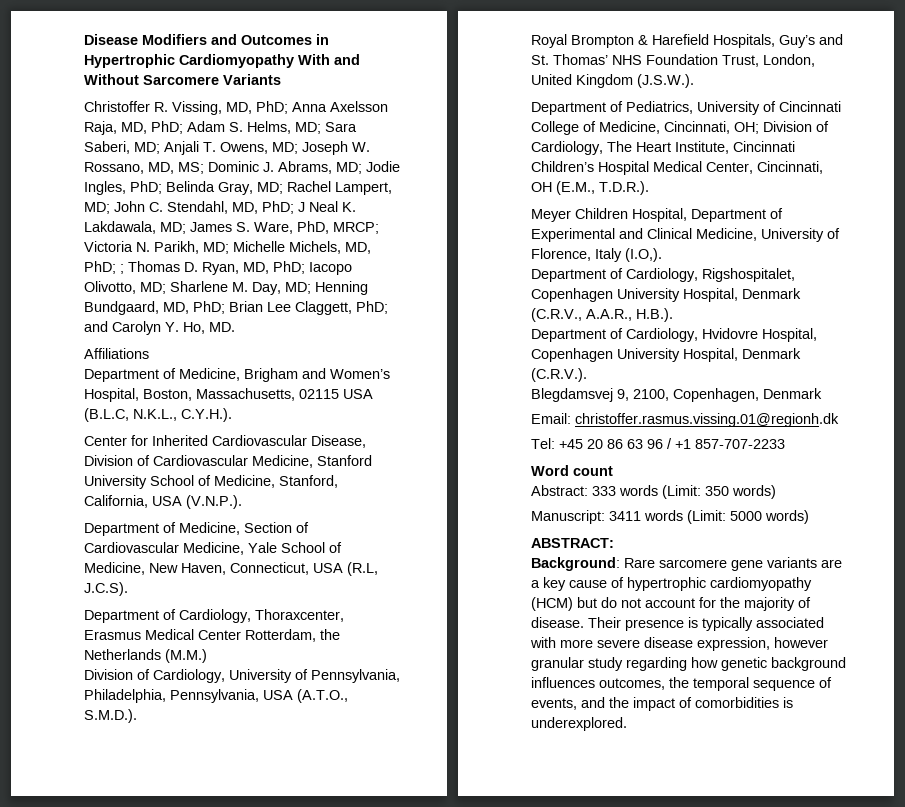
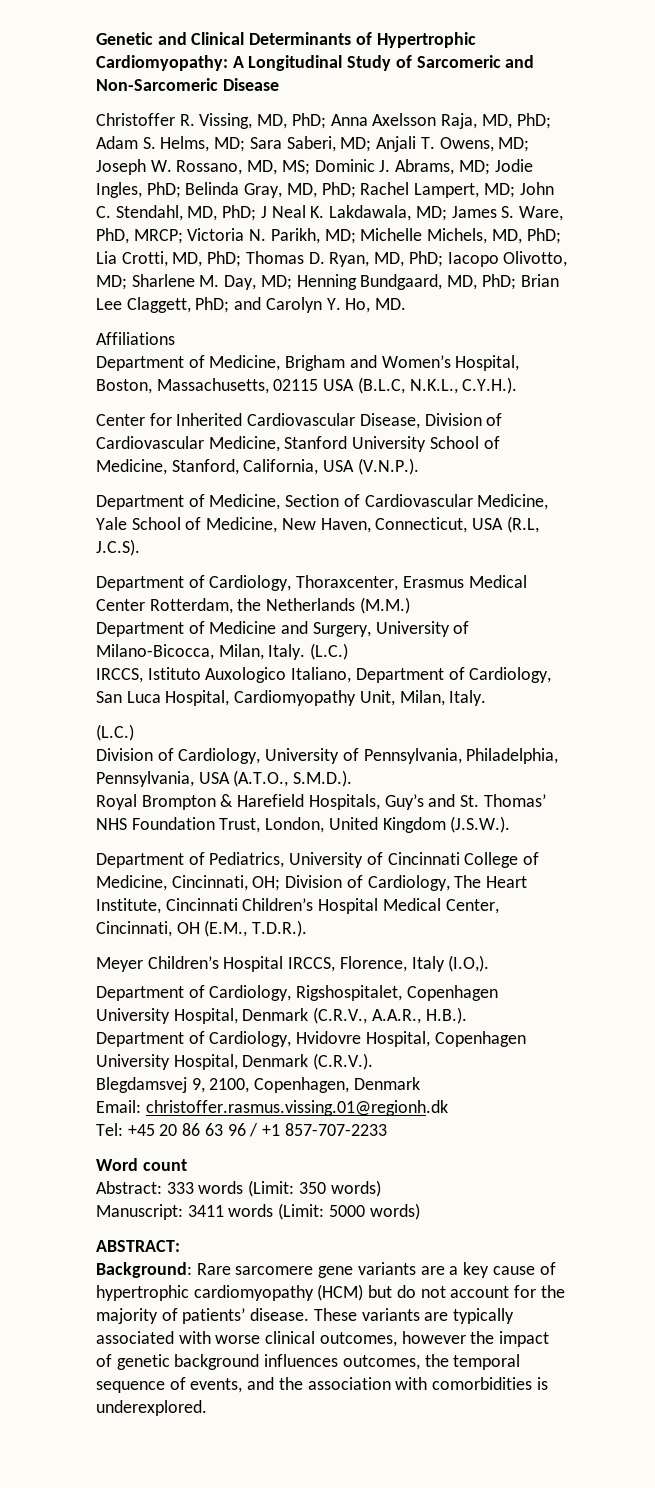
[84,34,329,45] [84,54,360,68] [84,74,281,85] Disease Modifiers and Outcomes in Hypertrophic Cardiomyopathy With and Without Sarcomere Variants -> [96,32,476,48] [96,55,535,71] [96,78,279,91] Genetic and Clinical Determinants of Hypertrophic Cardiomyopathy: A Longitudinal Study of Sarcomeric and Non-Sarcomeric Disease
[257,182,283,194] MD; -> [286,182,356,198] MD, PhD;
[120,264,124,274] ; -> [96,251,242,267] Lia Crotti, MD, PhD;
(207, 656) none -> [96,621,470,637] [96,643,349,660] [96,667,552,683] [96,690,487,706] [96,724,134,741] // Department of Medicine and Surgery, University of Milano-Bicocca, Milan, Italy. (L.C.) // IRCCS, Istituto Auxologico Italiano, Department of Cardiology, San Luca Hospital, Cardiomyopathy Unit, Milan, Italy. // (L.C.)
[575,208,783,222] [531,228,840,242] Children Hospital, Department of Experimental and Clinical Medicine, University of -> [147,956,336,972] Children’s Hospital IRCCS,
[531,617,824,631] [530,637,828,651] [531,657,718,671] disease. Their presence is typically associated with more severe disease expression, however granular study regarding how -> [182,1308,515,1324] [96,1331,550,1347] [96,1354,112,1367] patients’ disease. These variants are typically associated with worse clinical outcomes, however the impact of
[633,697,692,711] impact of -> [307,1377,428,1390] association with

